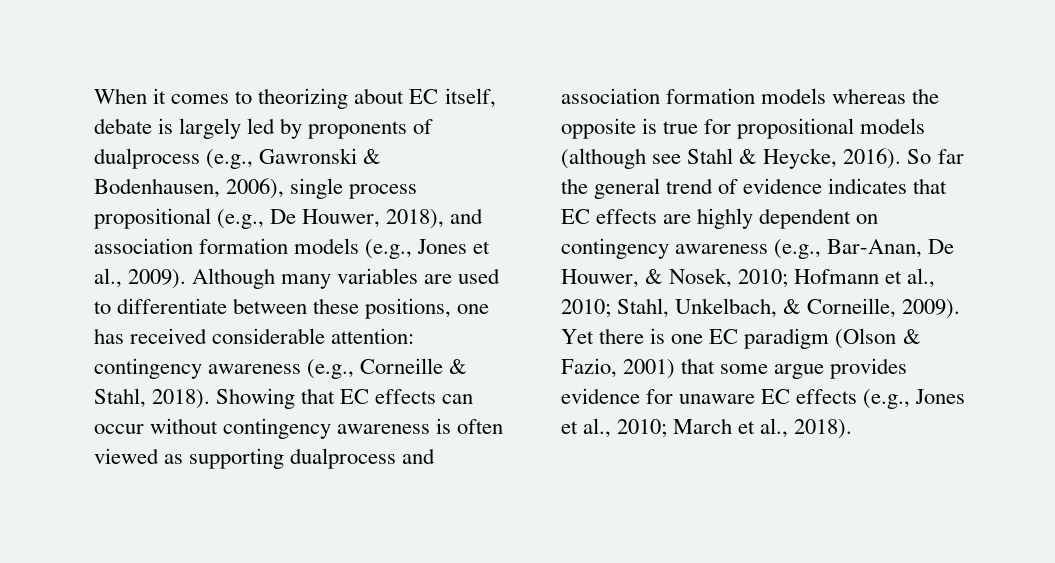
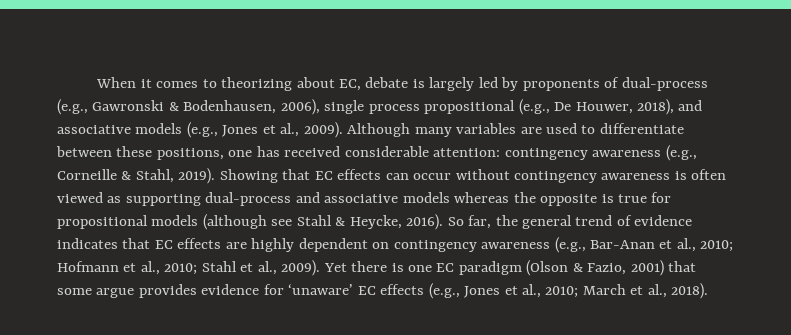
[409,88,496,108] EC itself, -> [338,79,361,91] EC,
[94,148,200,169] dualprocess -> [621,77,708,91] dual-process
[94,238,289,254] association formation -> [57,125,131,134] associative
[152,389,211,409] 2018). -> [178,168,216,184] 2019).
[290,448,436,469] [561,88,756,104] dualprocess and association formation -> [205,192,399,206] dual-process and associative
[937,149,964,164] far -> [468,215,492,229] far,
[827,239,955,258] [561,268,733,288] Bar-Anan, De Houwer, & Nosek, -> [590,238,696,252] Bar-Anan et al.,
[617,298,897,318] Stahl, Unkelbach, & Corneille, -> [201,261,277,275] Stahl et al.,
[679,394,756,404] unaware -> [288,284,354,295] ‘unaware’

